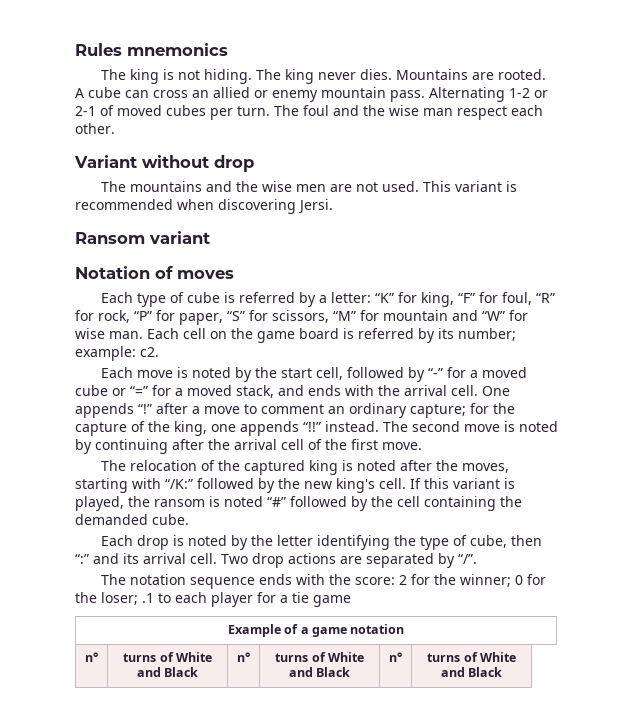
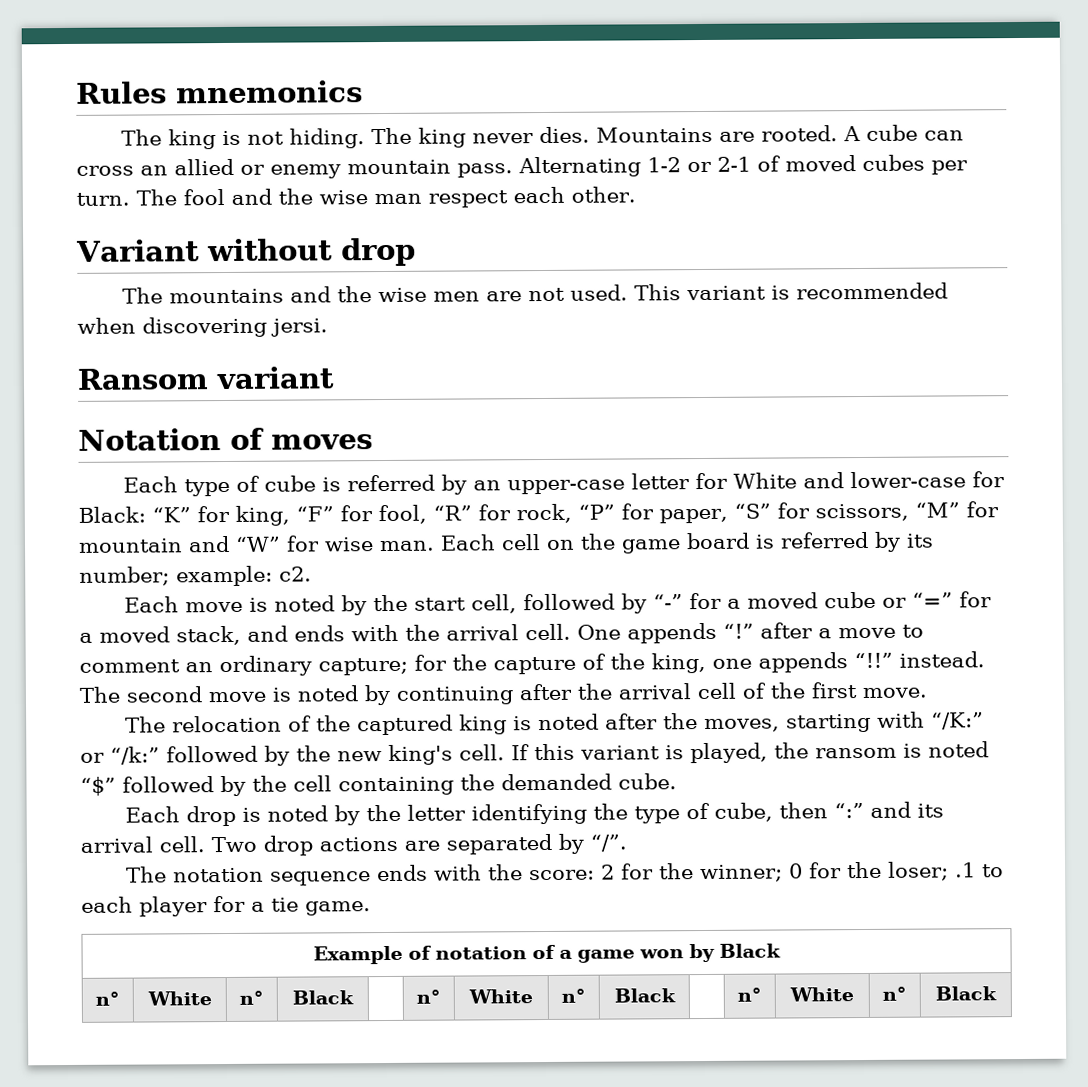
[303,105,329,116] foul -> [183,188,225,206] fool
[298,199,333,214] Jersi. -> [270,318,328,337] jersi.
[319,292,372,303] a letter: -> [473,471,1006,495] [78,506,146,523] an upper-case letter for White and lower-case for Black:
[502,292,533,305] foul, -> [378,504,427,525] fool,
(193, 484) none -> [80,746,160,765] or “/k:”
[267,497,286,507] “#” -> [80,776,116,796] “$”
[313,595,351,607] game -> [305,901,371,916] game.
[300,624,405,637] [85,652,98,662] [123,652,212,662] [136,667,199,677] [237,652,250,662] [275,652,364,662] [288,667,351,677] [389,652,402,662] [427,652,516,662] [440,667,503,677] a game notation // n° | turns of White and Black | n° | turns of White and Black | n° | turns of White and Black -> [435,943,781,963] [95,991,120,1006] [146,991,212,1006] [239,990,264,1005] [292,990,354,1005] [416,989,441,1004] [468,989,533,1004] [561,988,586,1003] [613,988,676,1003] [737,987,762,1002] [789,987,854,1002] [882,986,907,1001] [935,986,997,1001] notation of a game won by Black // n° | White | n° | Black | | n° | White | n° | Black | | n° | White | n° | Black

